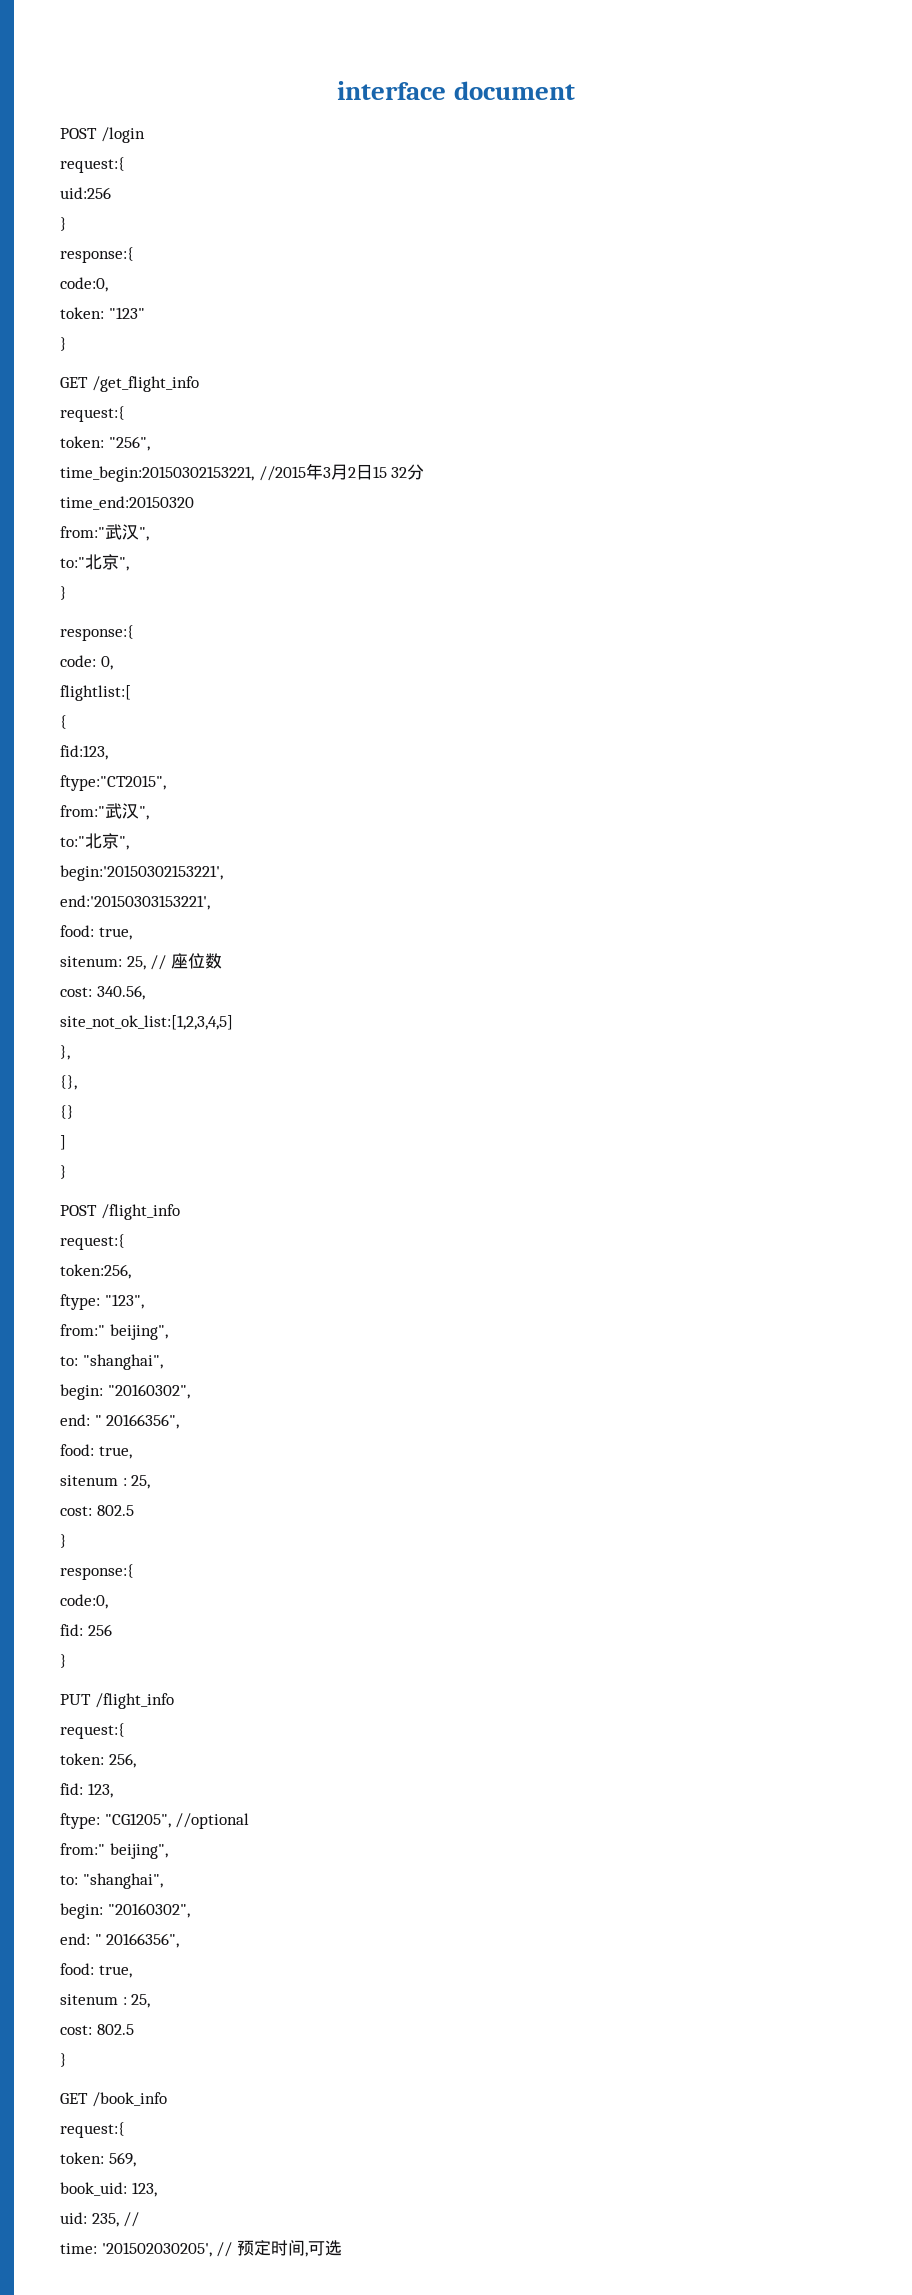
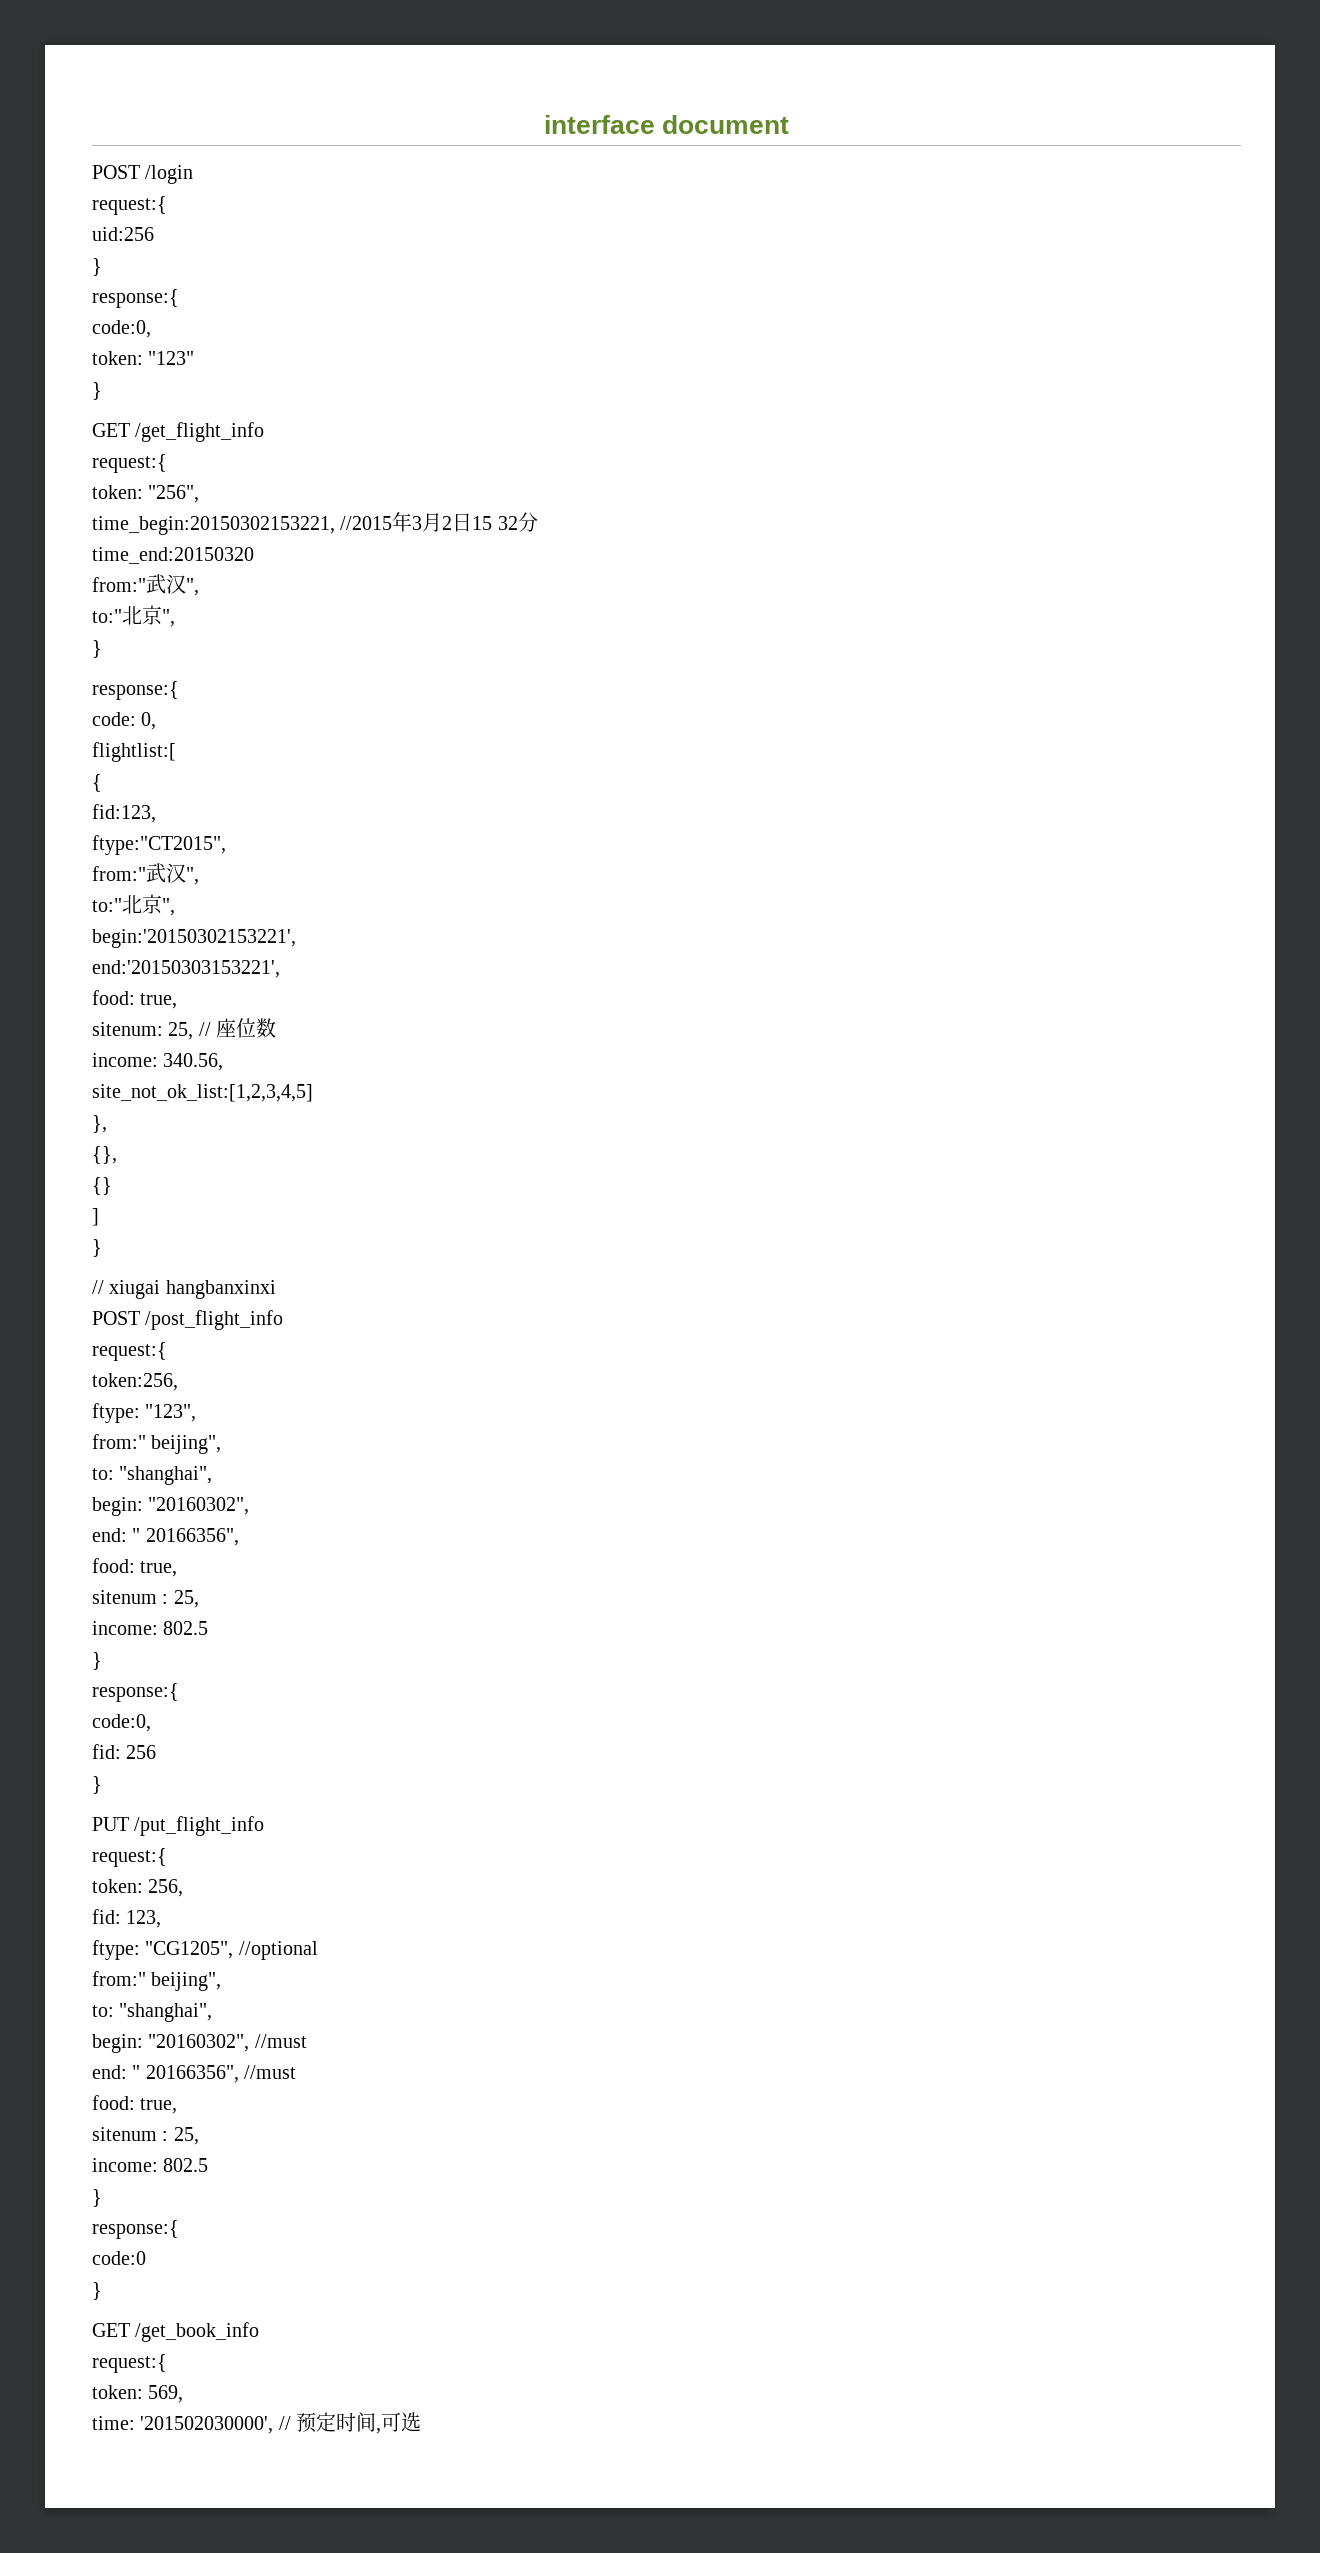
[60,987,92,997] cost: -> [92,1053,158,1067] income:
[60,1204,180,1220] // POST /flight_info -> [92,1280,276,1299] [92,1310,284,1330] // // xiugai hangbanxinxi // POST /post_flight_info
[60,1506,92,1516] cost: -> [92,1621,158,1635] income:
[94,1693,174,1709] /flight_info -> [134,1816,265,1836] /put_flight_info
[60,1933,180,1948] [60,1963,132,1978] [60,1994,151,2008] [60,2024,134,2035] [60,2053,67,2067] [60,2092,167,2107] // end: " 20166356", // food: true, // sitenum : 25, // cost: 802.5 // } // GET /book_info -> [254,2034,307,2048] [92,2065,297,2083] [92,2095,178,2114] [92,2127,199,2145] [92,2158,209,2172] [92,2189,102,2207] [92,2220,179,2239] [92,2251,146,2265] [92,2282,102,2300] [92,2322,260,2342] //must // end: " 20166356", //must // food: true, // sitenum : 25, // income: 802.5 // } // response:{ // code:0 // } // GET /get_book_info
[60,2182,157,2197] [60,2212,140,2227] // book_uid: 123, // uid: 235, // -> (184, 2394) none
[101,2242,212,2257] '201502030205', -> [140,2416,274,2434] '201502030000',

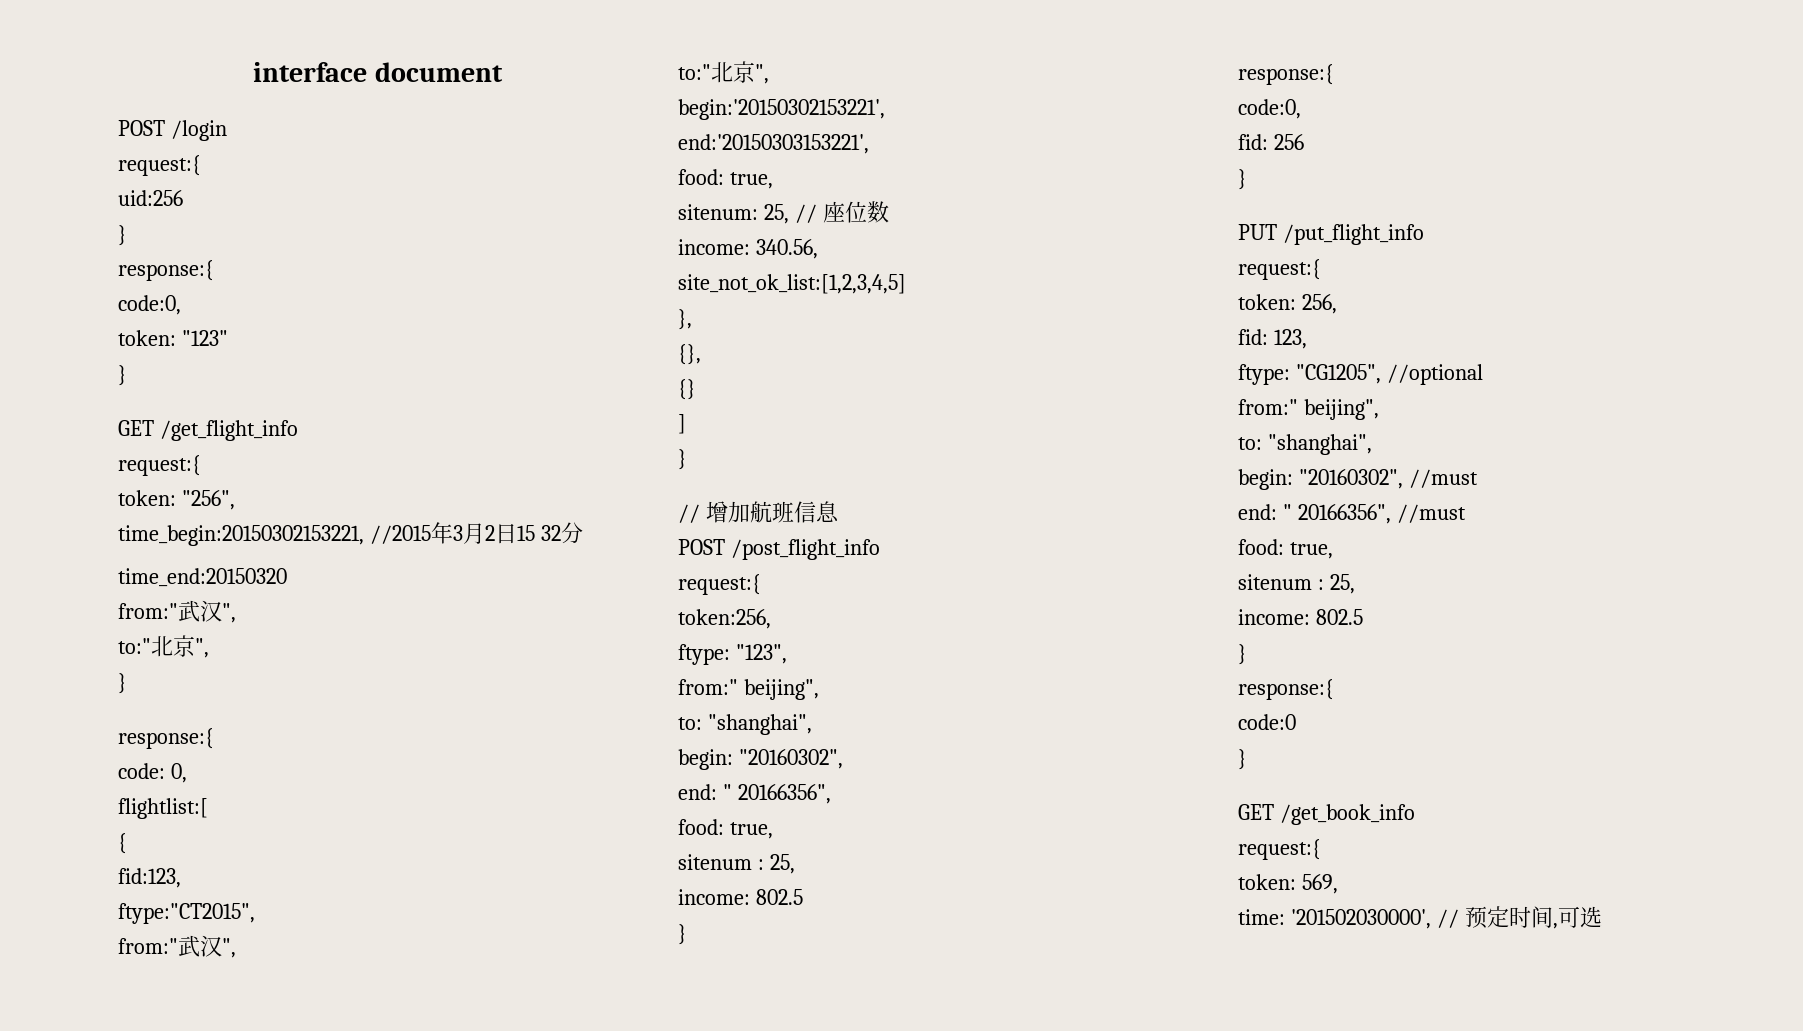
[109,1280,276,1299] xiugai hangbanxinxi -> [705,501,839,523] 增加航班信息

